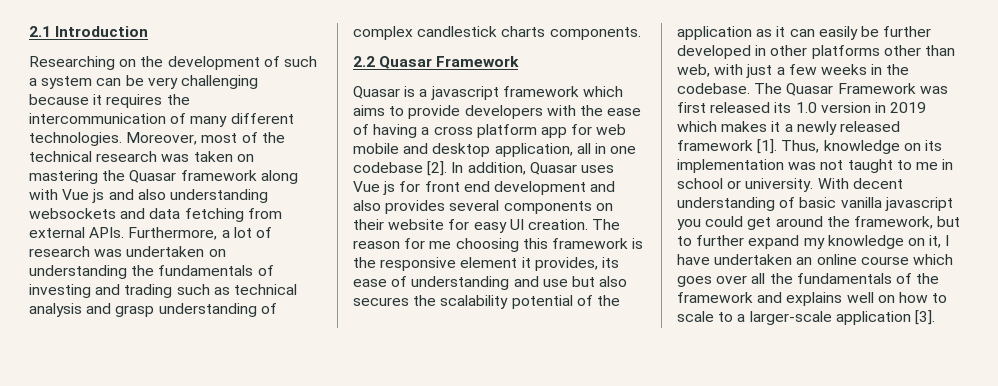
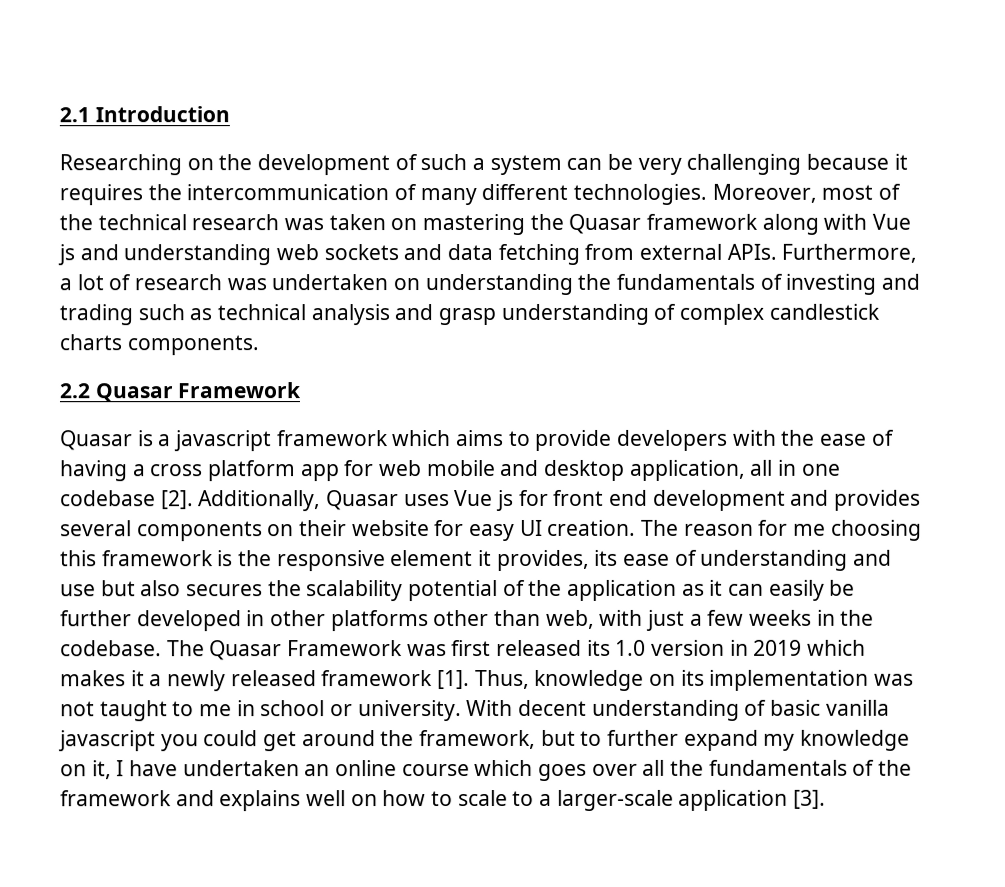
[137,189,268,203] [29,208,116,219] also understanding websockets -> [123,244,399,266] understanding web sockets
[451,162,526,175] In addition, -> [198,490,322,512] Additionally,
[353,200,381,211] also -> (830, 497) none

